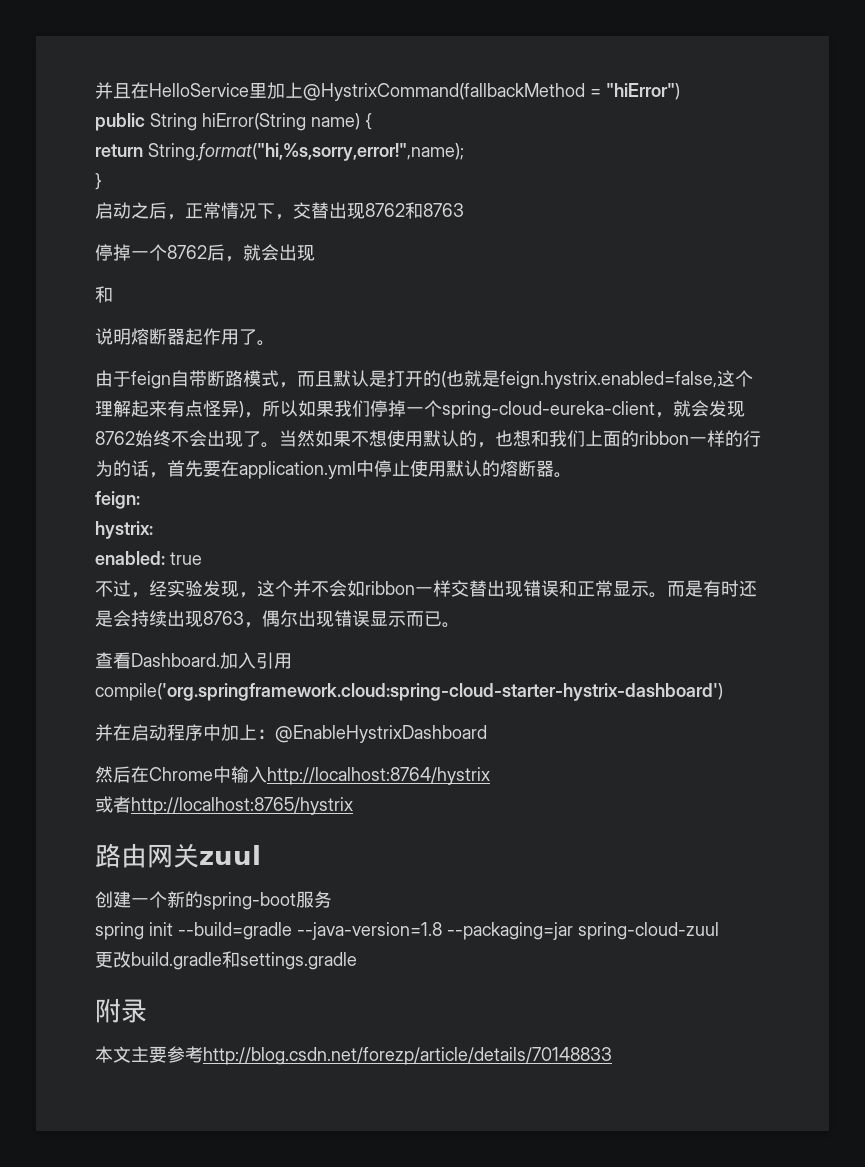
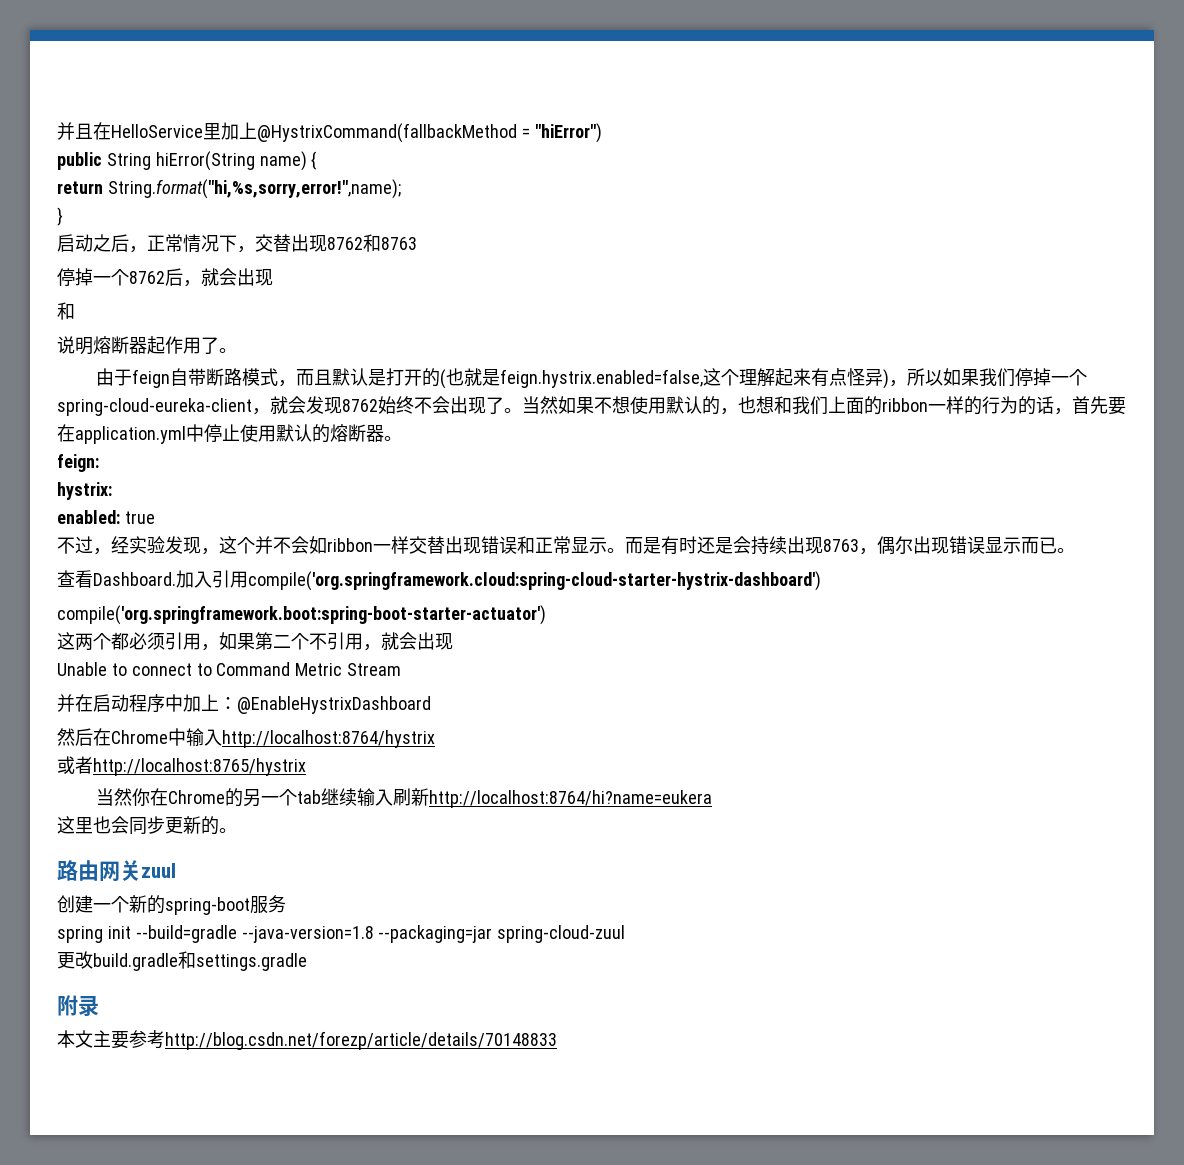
(723, 692) none -> [57,605,546,625] [57,632,453,651] [57,662,402,676] // compile('org.springframework.boot:spring-boot-starter-actuator') // 这两个都必须引用，如果第二个不引用，就会出现 // Unable to connect to Command Metric Stream
(353, 806) none -> [96,788,713,808] [57,816,237,835] // 当然你在Chrome的另一个tab继续输入刷新http://localhost:8764/hi?name=eukera // 这里也会同步更新的。

